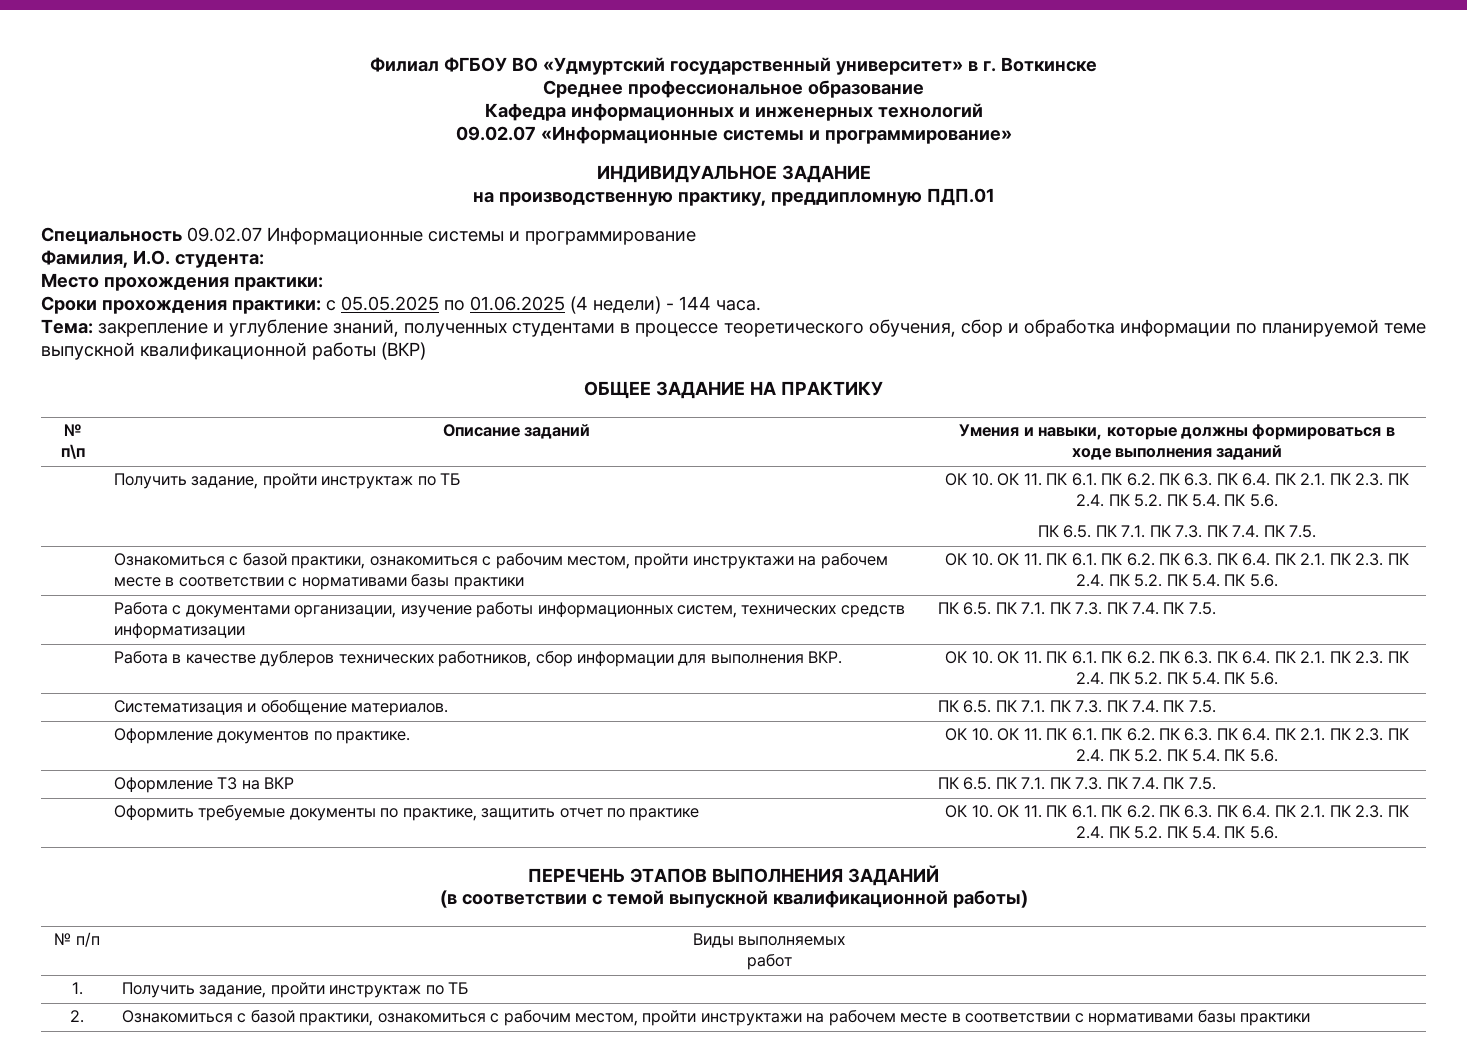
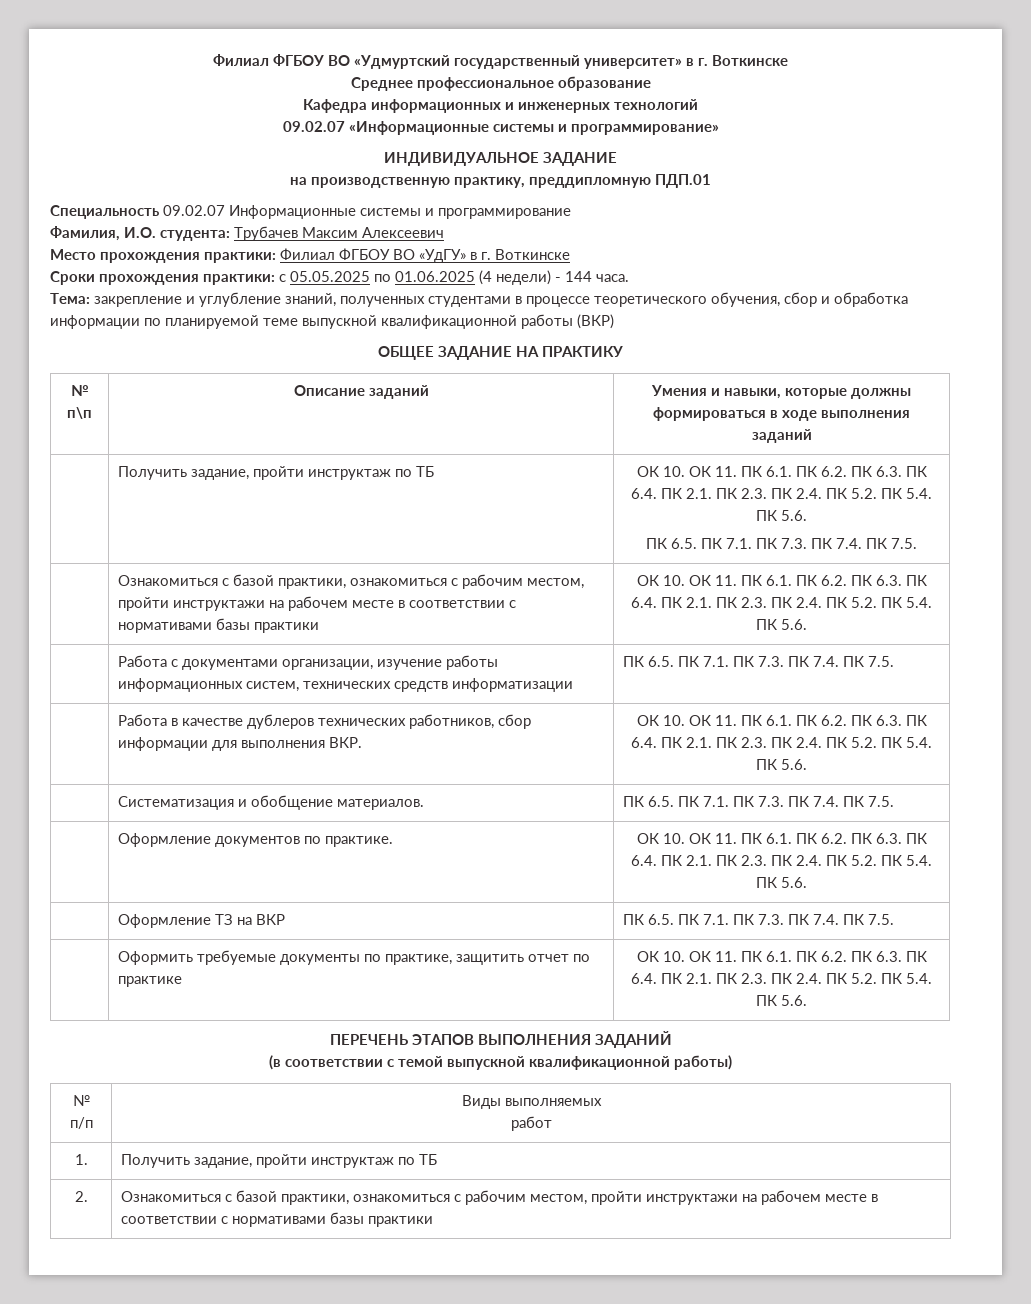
(264, 261) none -> [234,226,444,241] Трубачев Максим Алексеевич
(323, 284) none -> [280,248,570,263] Филиал ФГБОУ ВО «УдГУ» в г. Воткинске

